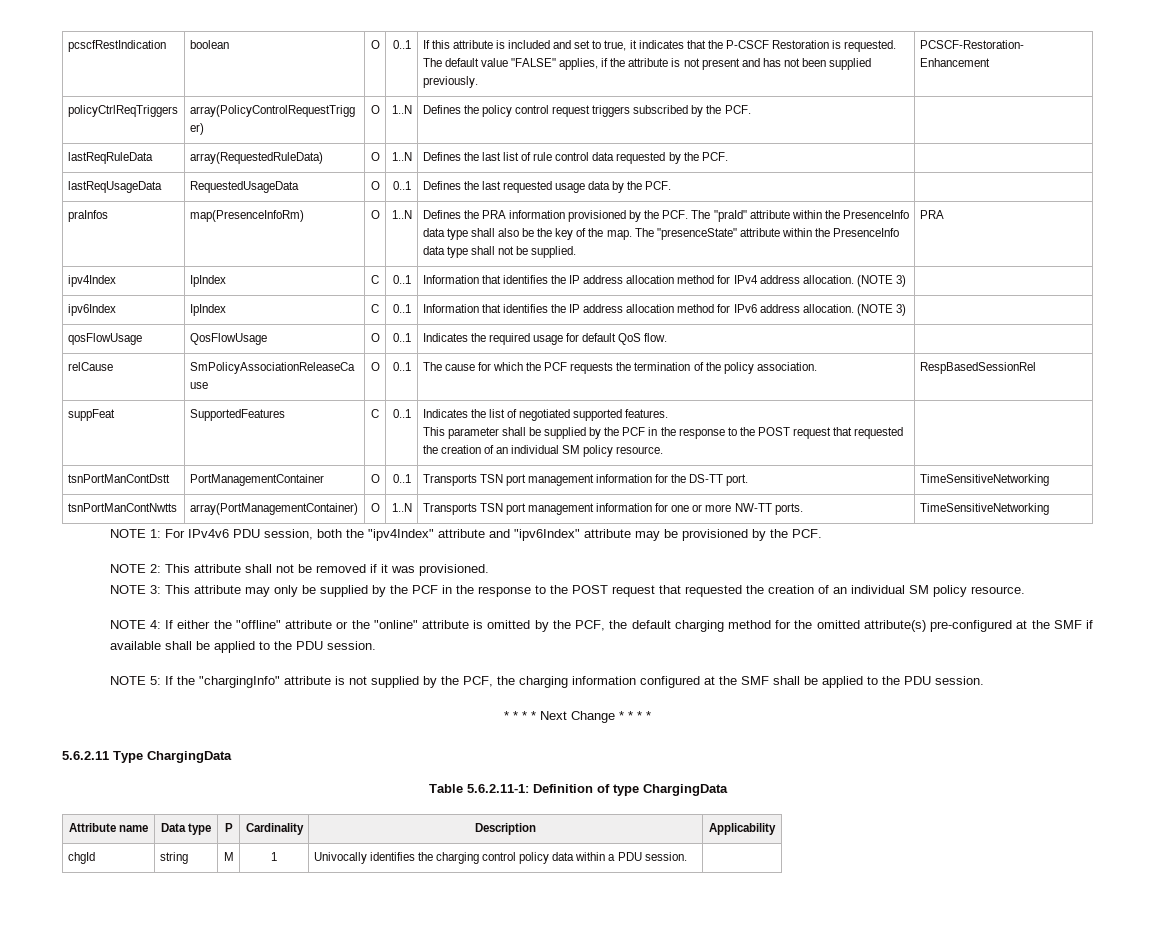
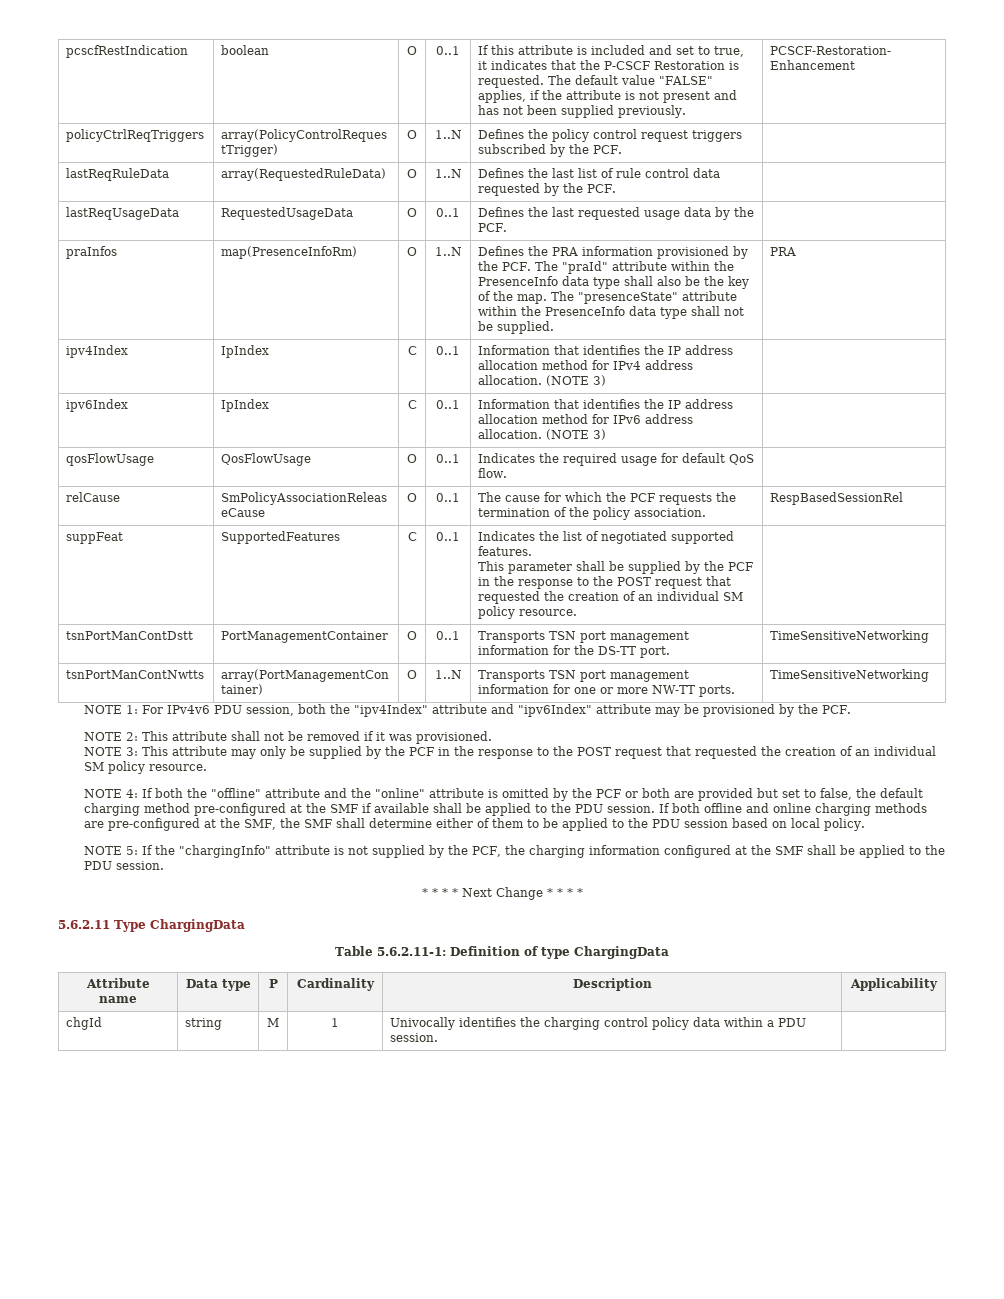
[177,620,211,629] either -> [155,788,184,798] both
[336,621,349,629] or -> [324,788,348,798] and
[575,620,926,632] PCF, the default charging method for the omitted attribute(s) -> [596,788,924,801] [84,803,191,816] PCF or both are provided but set to false, the default charging method
(376, 645) none -> [659,803,928,816] [84,818,866,831] If both offline and online charging methods are pre-configured at the SMF, the SMF shall determine either of them to be applied to the PDU session based on local policy.

